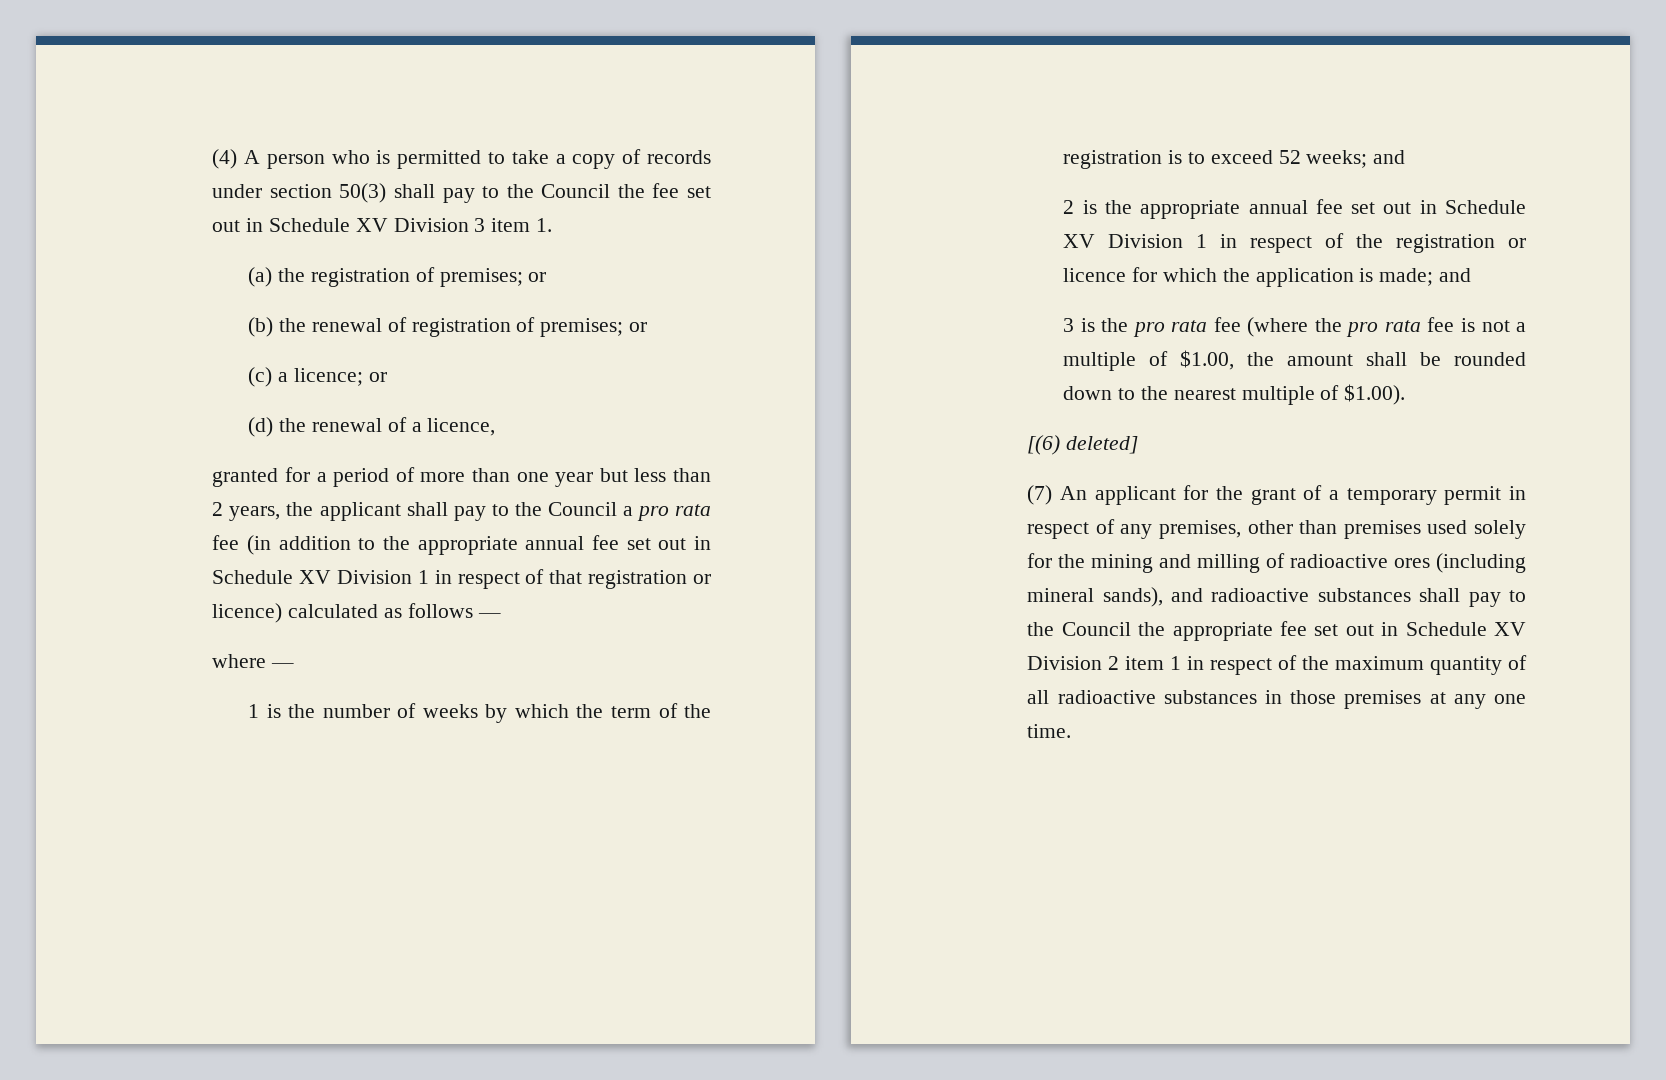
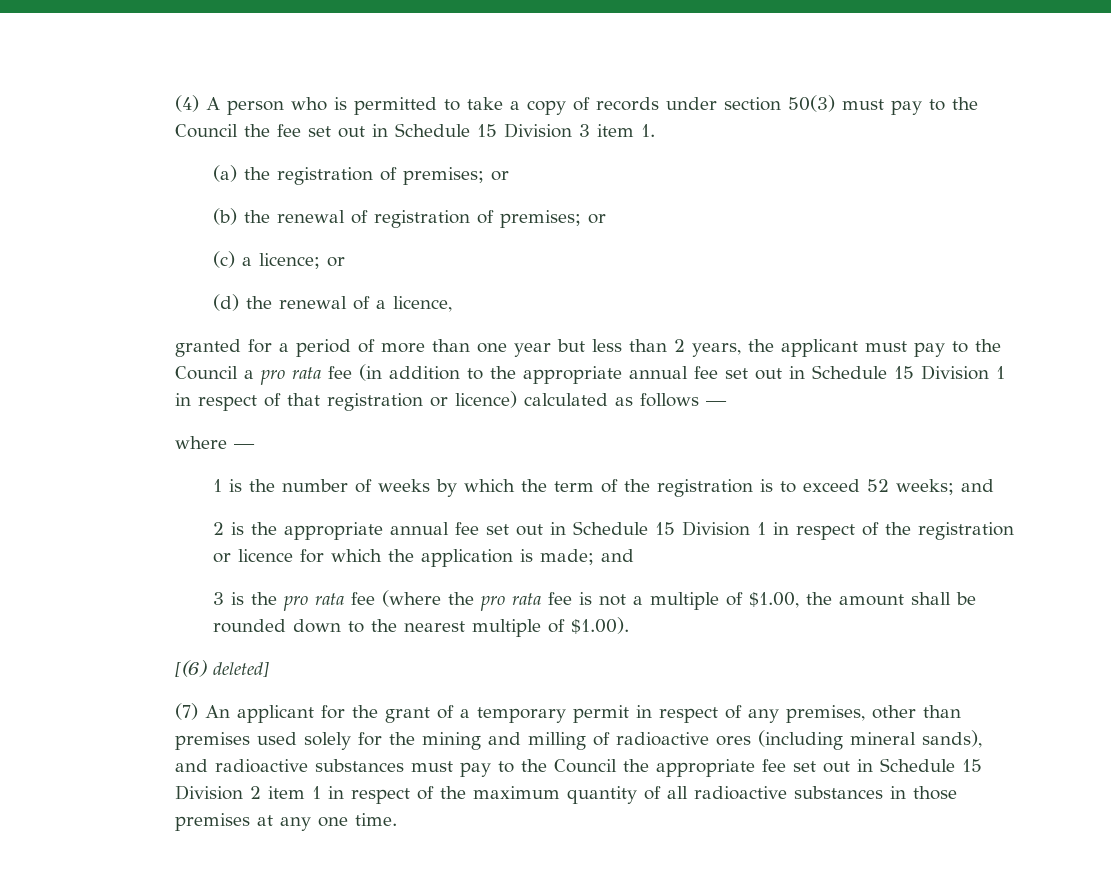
[394,184,436,198] shall -> [842,99,885,110] must
[355,218,388,232] XV -> [477,124,498,137] 15
[406,502,448,516] shall -> [865,341,908,352] must
[299,570,332,584] XV -> [894,366,915,379] 15
[1063,234,1096,248] XV -> [654,522,675,535] 15
[1419,588,1461,602] shall -> [411,761,454,772] must
[1494,622,1526,636] XV -> [962,759,983,772] 15

